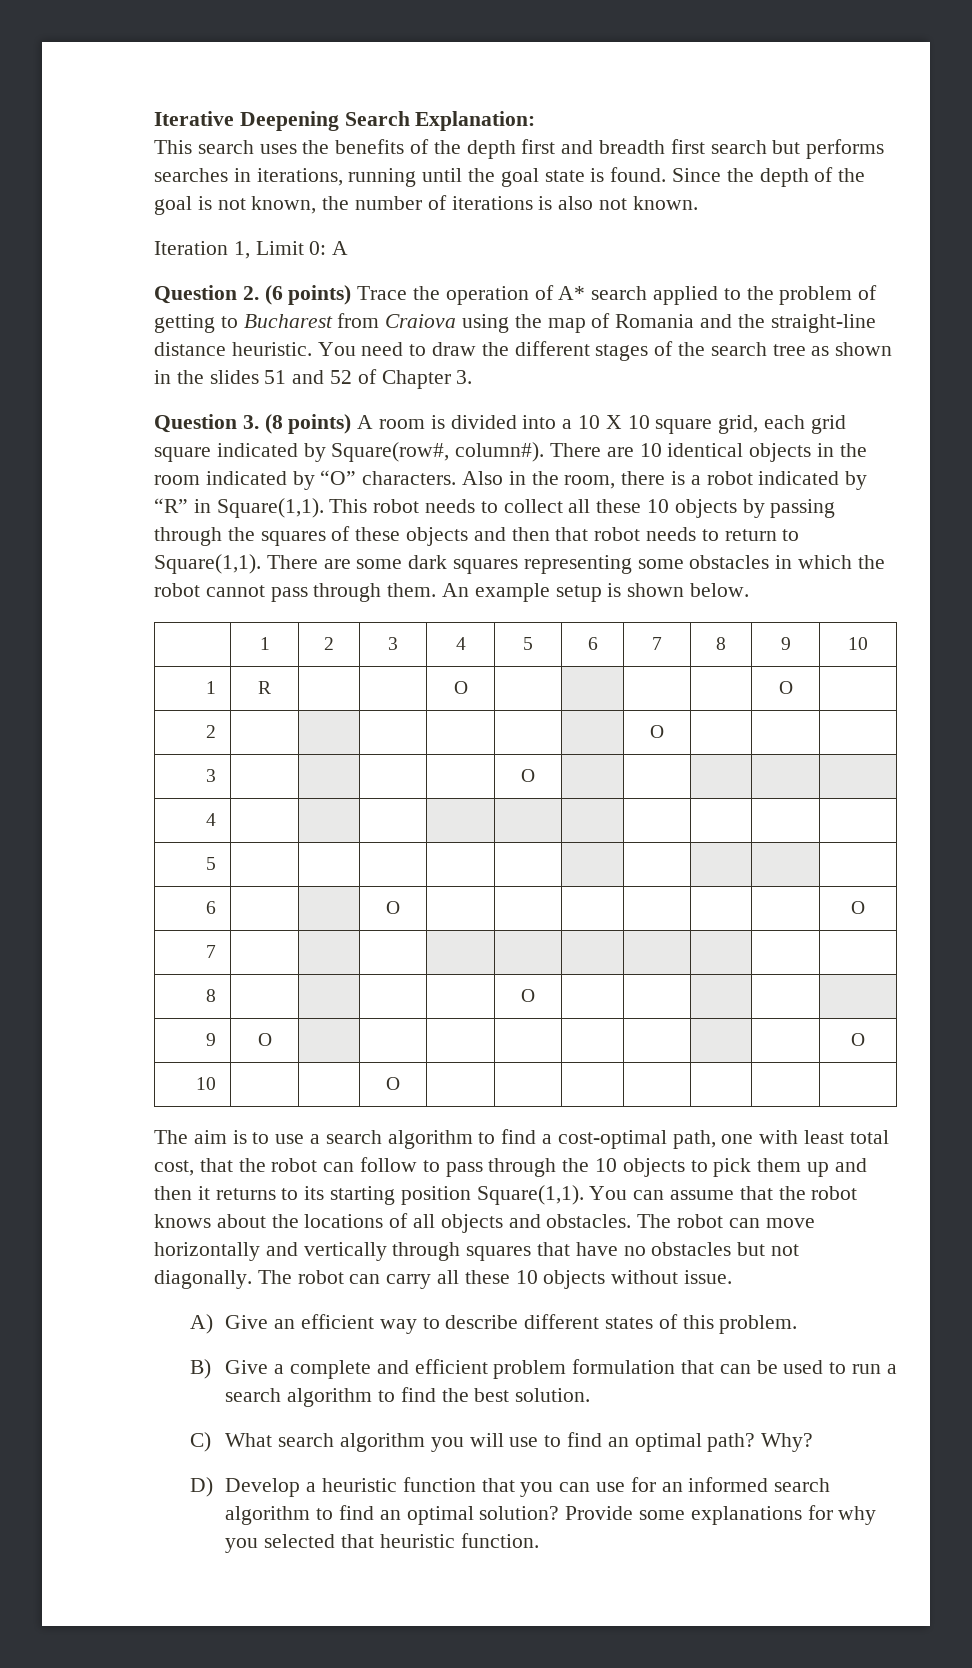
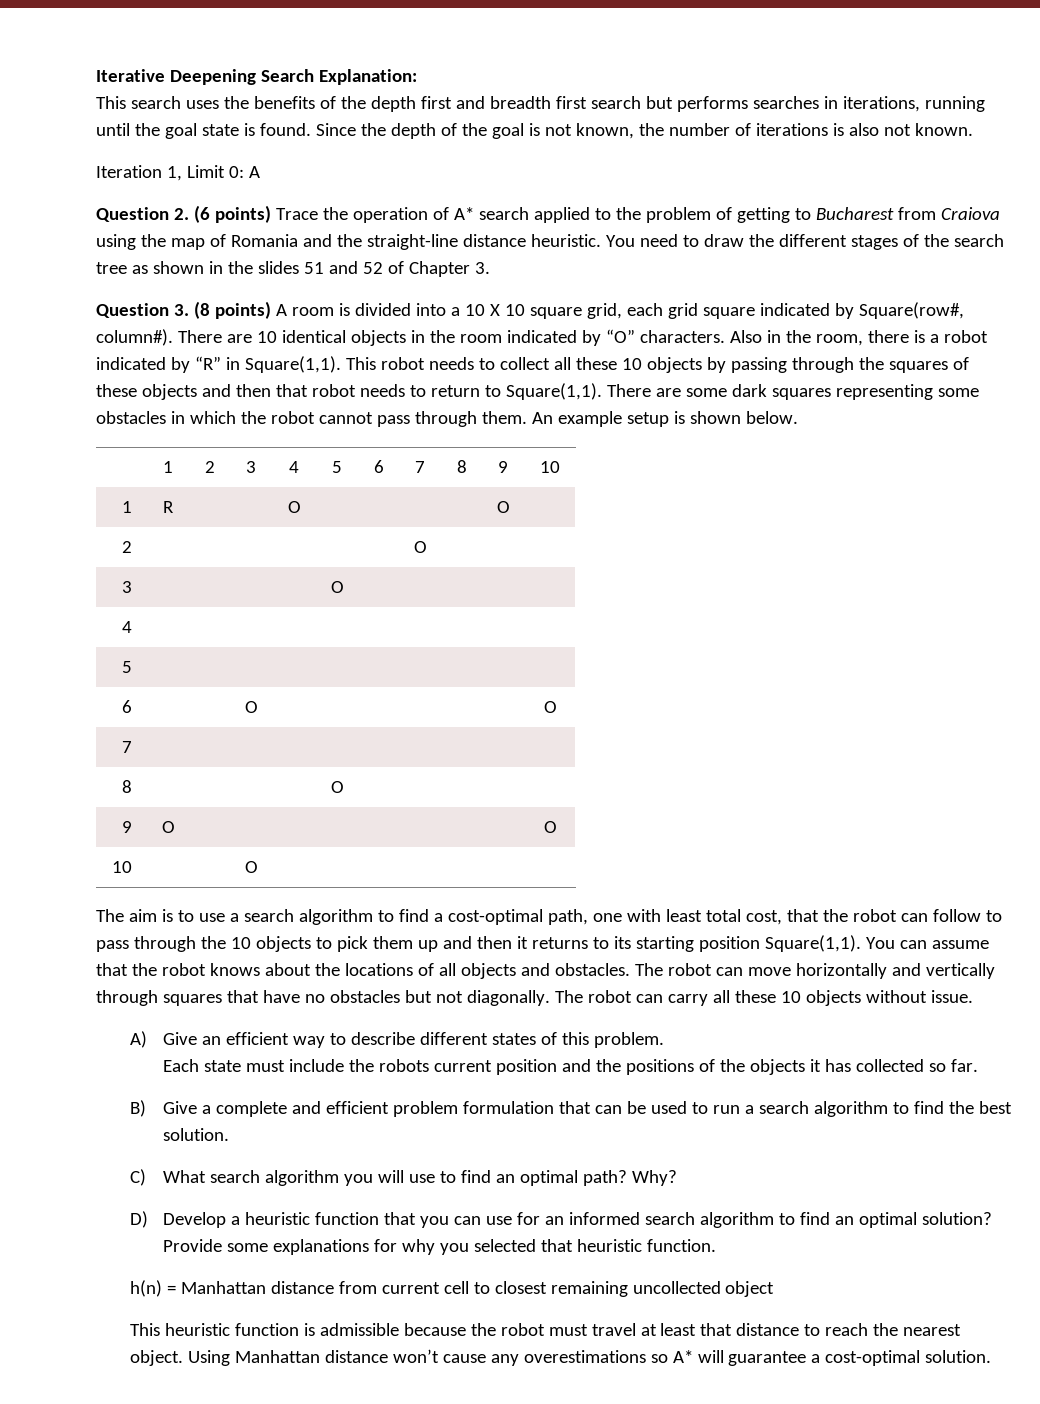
(798, 1324) none -> [163,1059,978,1075] // Each state must include the robots current position and the positions of the objects it has collected so far.
(539, 1540) none -> [129,1280,775,1297] [129,1323,962,1336] [129,1349,992,1366] // h(n) = Manhattan distance from current cell to closest remaining uncollected object // This heuristic function is admissible because the robot must travel at least that distance to reach the nearest object. Using Manhattan distance won’t cause any overestimations so A* will guarantee a cost-optimal solution.

